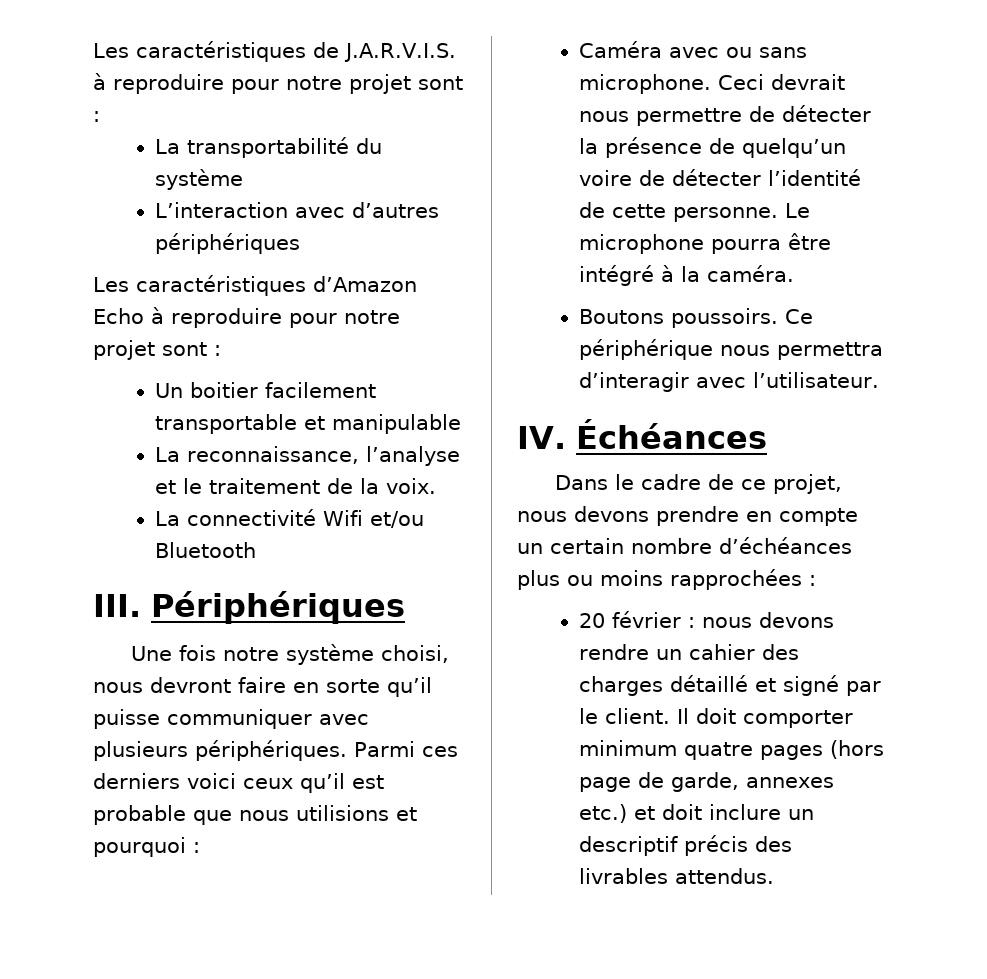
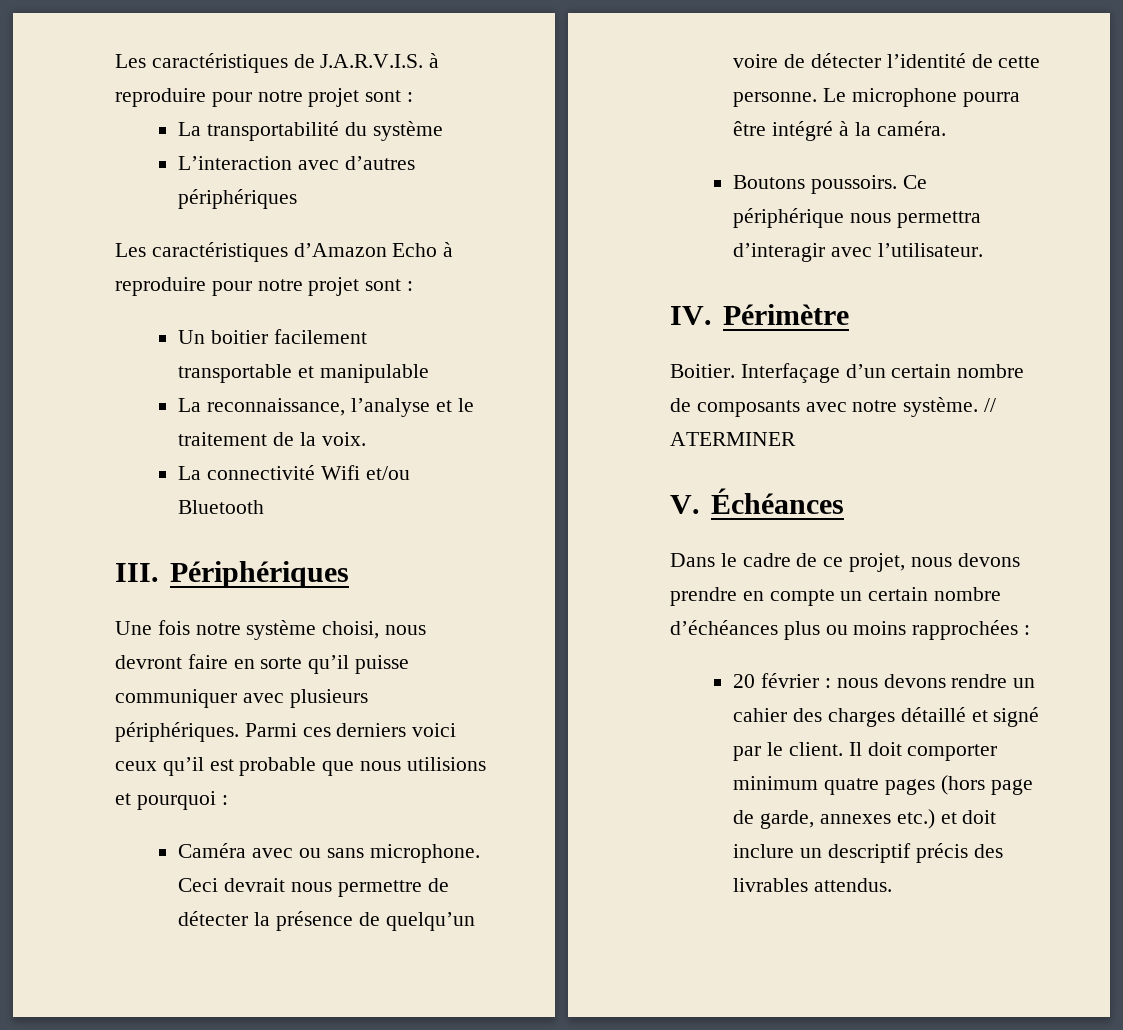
(566, 437) none -> [722,304,849,325] [670,363,1025,383] [670,397,997,417] [670,432,796,446] [670,495,700,514] Périmètre // Boitier. Interfaçage d’un certain nombre de composants avec notre système. // ATERMINER // V.

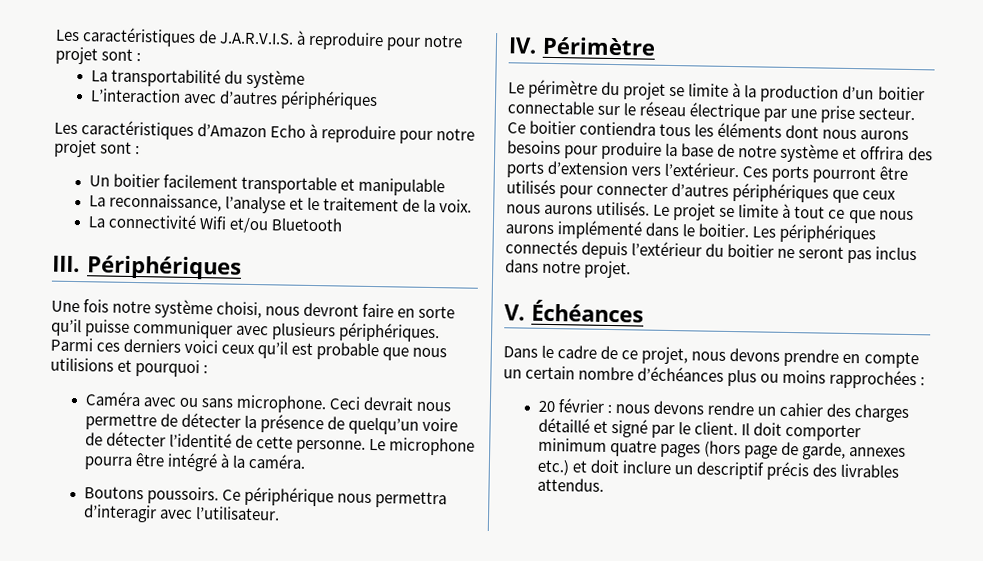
[670,363,1025,383] [670,397,997,417] [670,432,796,446] Boitier. Interfaçage d’un certain nombre de composants avec notre système. // ATERMINER -> [508,79,925,103] [507,100,916,124] [507,120,910,140] [507,140,933,163] [506,160,909,184] [506,179,897,204] [506,200,914,224] [505,220,877,244] [505,239,918,264] [505,259,632,279] Le périmètre du projet se limite à la production d’un boitier connectable sur le réseau électrique par une prise secteur. Ce boitier contiendra tous les éléments dont nous aurons besoins pour produire la base de notre système et offrira des ports d’extension vers l’extérieur. Ces ports pourront être utilisés pour connecter d’autres périphériques que ceux nous aurons utilisés. Le projet se limite à tout ce que nous aurons implémenté dans le boitier. Les périphériques connectés depuis l’extérieur du boitier ne seront pas inclus dans notre projet.

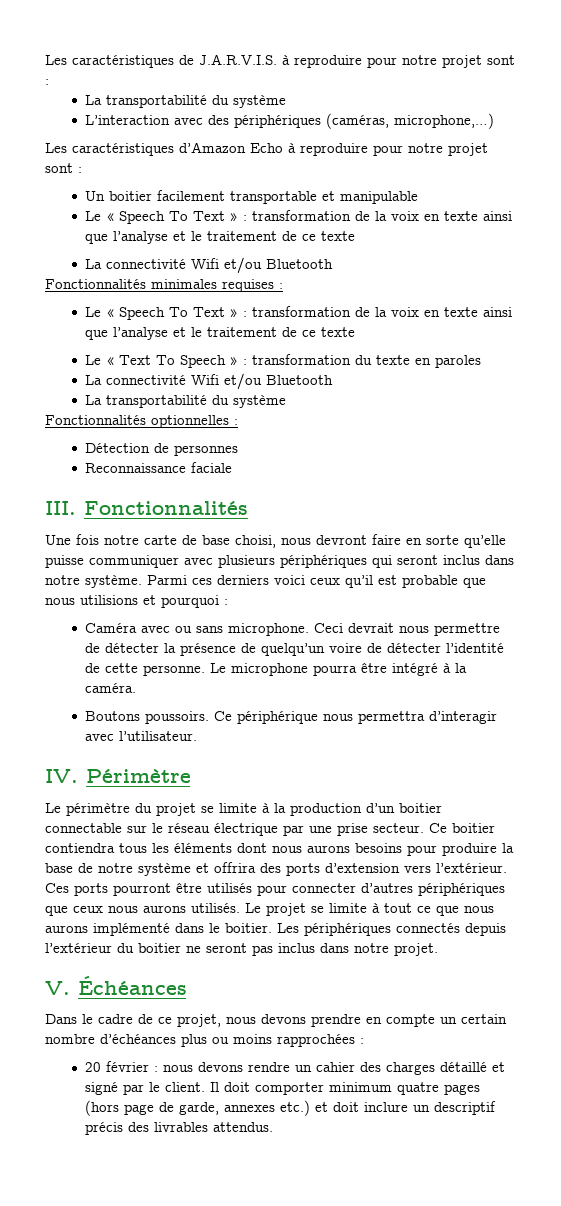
[218,90,378,111] d’autres périphériques -> [208,113,495,129] des périphériques (caméras, microphone,…)
[88,193,473,214] [87,213,343,234] La reconnaissance, l’analyse et le traitement de la voix. // La connectivité Wifi et/ou Bluetooth -> [85,210,513,224] [85,231,356,244] [85,257,334,274] [45,279,283,292] [85,306,513,320] [85,327,356,340] [85,354,482,368] [85,373,334,390] [85,395,287,408] [45,415,238,428] [85,443,239,456] [85,462,233,473] Le « Speech To Text » : transformation de la voix en texte ainsi que l’analyse et le traitement de ce texte // La connectivité Wifi et/ou Bluetooth // Fonctionnalités minimales requises : // Le « Speech To Text » : transformation de la voix en texte ainsi que l’analyse et le traitement de ce texte // Le « Text To Speech » : transformation du texte en paroles // La connectivité Wifi et/ou Bluetooth // La transportabilité du système // Fonctionnalités optionnelles : // Détection de personnes // Reconnaissance faciale
[85,255,242,280] Périphériques -> [83,501,248,515] Fonctionnalités
[154,299,214,319] système -> [144,535,230,545] carte de base
[51,318,82,337] qu’il -> [464,535,506,548] qu’elle
[338,322,441,343] périphériques. -> [280,555,514,568] [45,575,142,588] périphériques qui seront inclus dans notre système.

